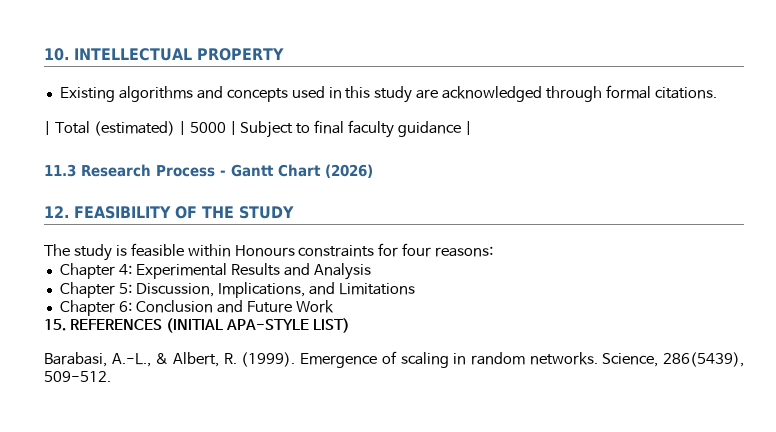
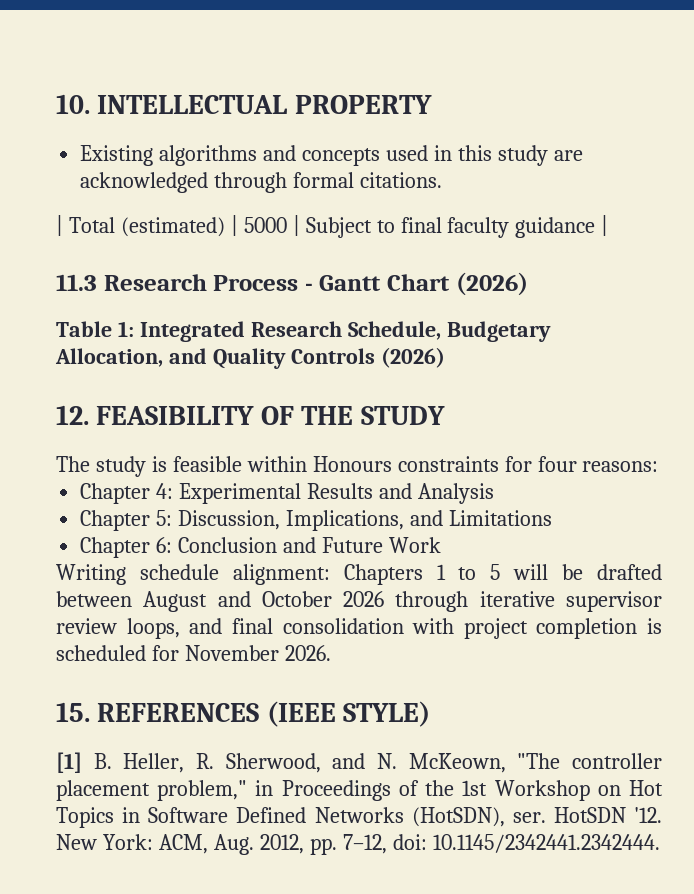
(373, 171) none -> [56,321,551,342] [55,347,445,369] // Table 1: Integrated Research Schedule, Budgetary Allocation, and Quality Controls (2026)
[44,318,350,333] [44,351,744,368] [44,371,111,382] 15. REFERENCES (INITIAL APA-STYLE LIST) // Barabasi, A.-L., & Albert, R. (1999). Emergence of scaling in random networks. Science, 286(5439), 509-512. -> [56,564,663,585] [56,591,662,612] [56,618,662,639] [56,645,331,661] [56,701,431,727] [56,752,662,773] [56,780,663,801] [56,807,662,828] [56,834,660,855] Writing schedule alignment: Chapters 1 to 5 will be drafted between August and October 2026 through iterative supervisor review loops, and final consolidation with project completion is scheduled for November 2026. // 15. REFERENCES (IEEE STYLE) // [1] B. Heller, R. Sherwood, and N. McKeown, "The controller placement problem," in Proceedings of the 1st Workshop on Hot Topics in Software Defined Networks (HotSDN), ser. HotSDN '12. New York: ACM, Aug. 2012, pp. 7–12, doi: 10.1145/2342441.2342444.

